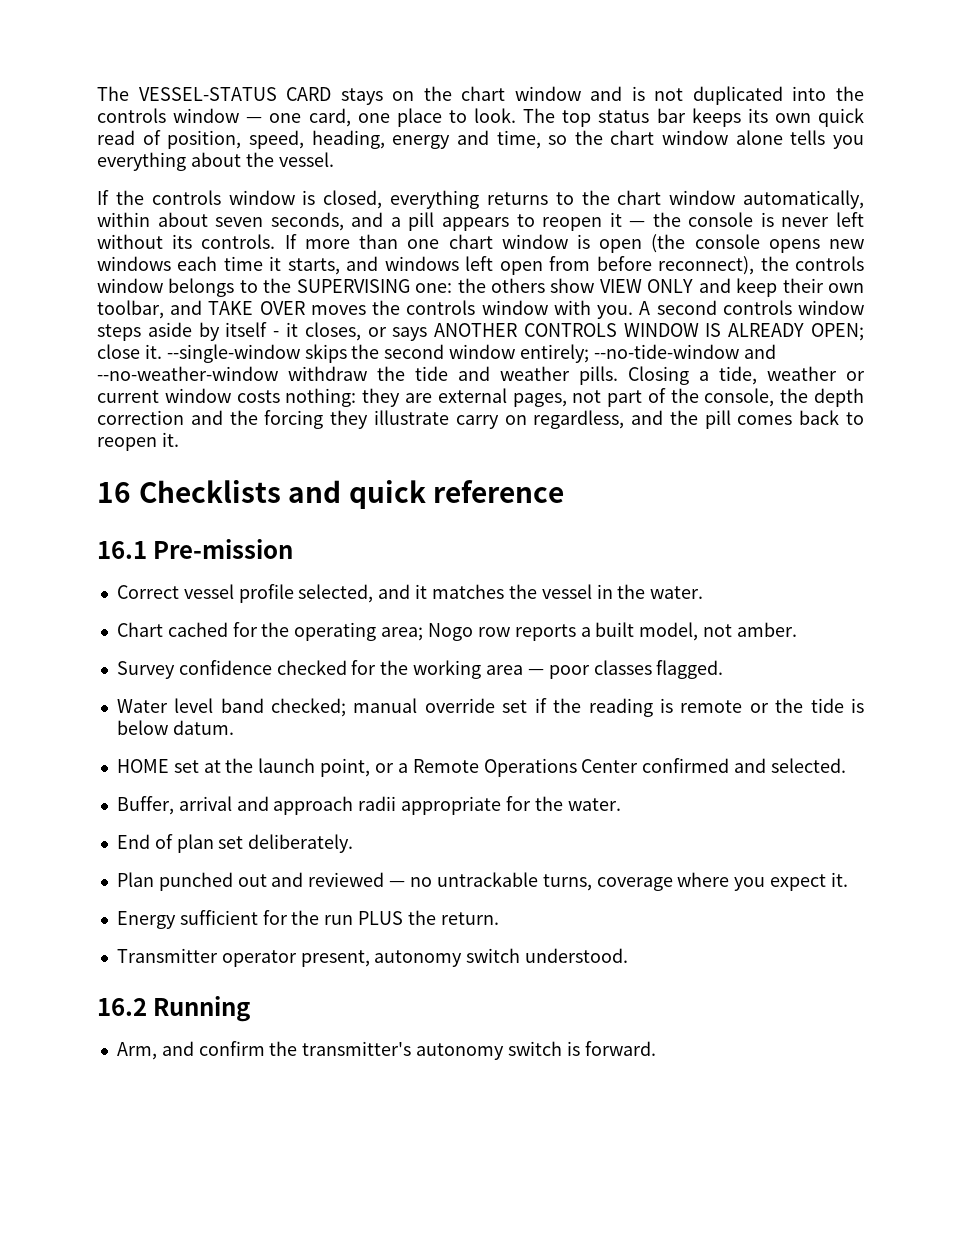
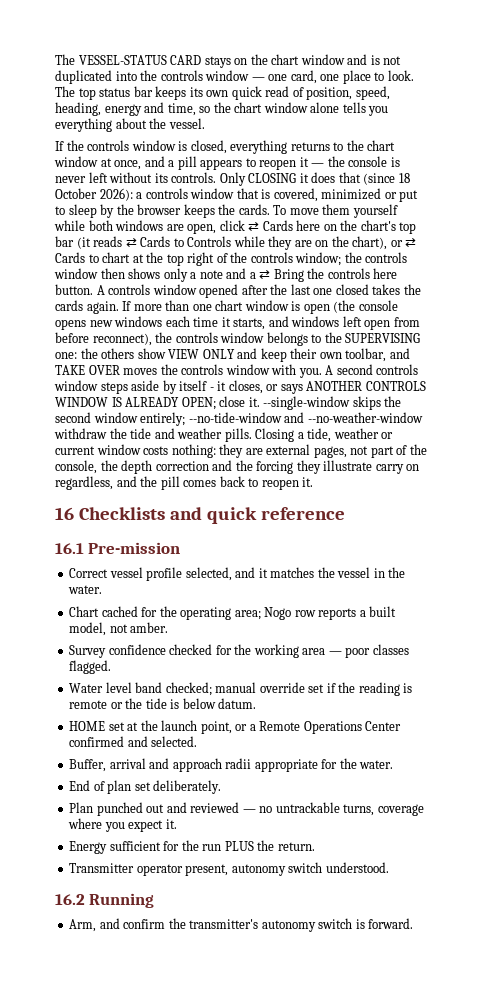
[743,190,865,209] [97,212,344,231] automatically, within about seven seconds, -> [100,158,142,170] at once,
(276, 241) none -> [219,172,410,186] [55,188,419,202] [55,204,398,218] [54,220,417,234] [55,236,417,250] [55,252,408,266] [54,268,398,282] [55,284,421,298] [55,300,119,314] Only CLOSING it does that (since 18 October 2026): a controls window that is covered, minimized or put to sleep by the browser keeps the cards. To move them yourself while both windows are open, click ⇄ Cards here on the chart's top bar (it reads ⇄ Cards to Controls while they are on the chart), or ⇄ Cards to chart at the top right of the controls window; the controls window then shows only a note and a ⇄ Bring the controls here button. A controls window opened after the last one closed takes the cards again.

